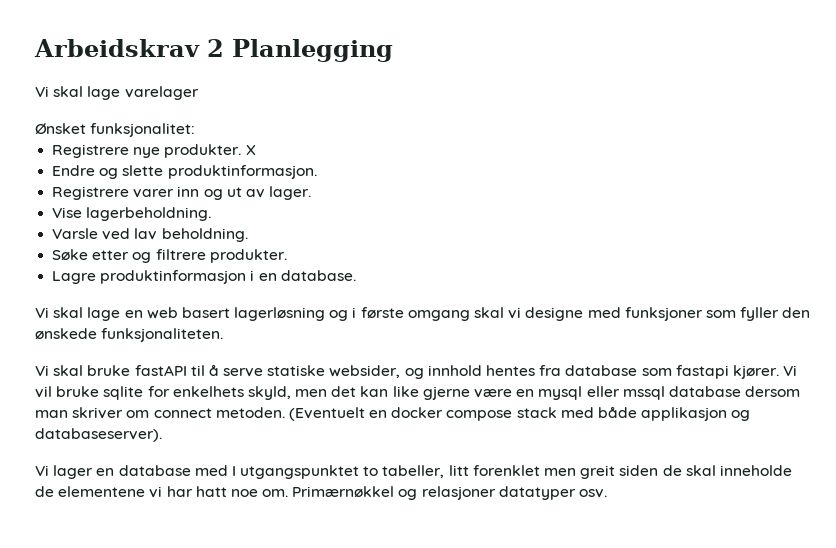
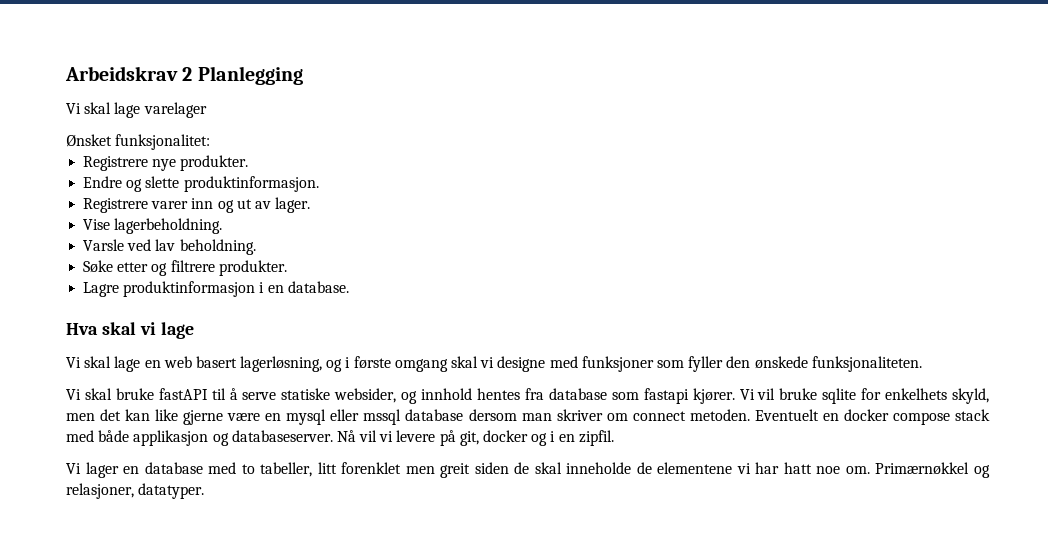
[245,145,256,155] X -> (249, 163) none
(356, 275) none -> [66,322,194,339] // Hva skal vi lage
[234,307,326,321] lagerløsning -> [240,356,323,372] lagerløsning,
[288,407,365,421] (Eventuelt -> [754,409,819,421] Eventuelt
[35,428,162,442] databaseserver). -> [231,430,614,446] databaseserver. Nå vil vi levere på git, docker og i en zipfil.
[231,465,360,479] I utgangspunktet -> (237, 468) none
[421,486,608,500] relasjoner datatyper osv. -> [66,483,205,499] relasjoner, datatyper.

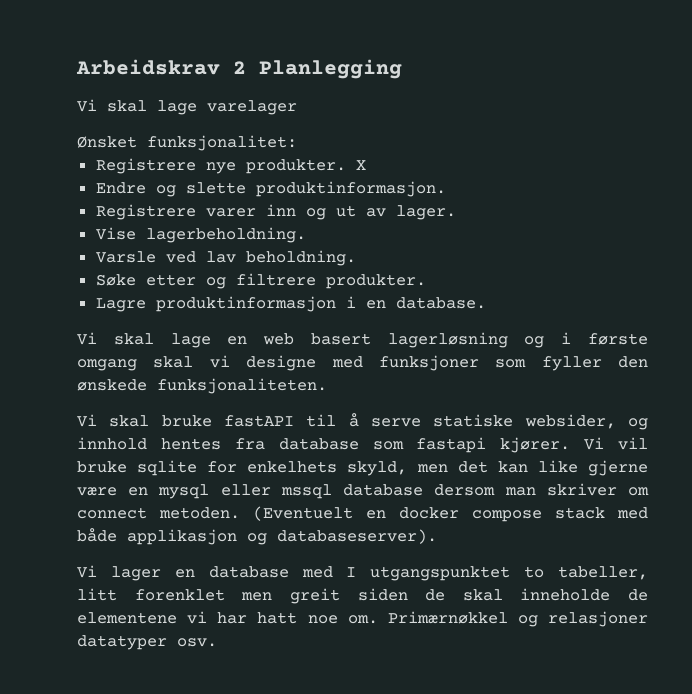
(249, 163) none -> [355,160,366,170] X
[66,322,194,339] // Hva skal vi lage -> (486, 303) none
[240,356,323,372] lagerløsning, -> [387,332,508,348] lagerløsning
[754,409,819,421] Eventuelt -> [253,506,353,521] (Eventuelt
[231,430,614,446] databaseserver. Nå vil vi levere på git, docker og i en zipfil. -> [277,529,437,544] databaseserver).
(237, 468) none -> [346,566,511,581] I utgangspunktet
[66,483,205,499] relasjoner, datatyper. -> [548,611,648,627] [77,635,217,650] relasjoner datatyper osv.

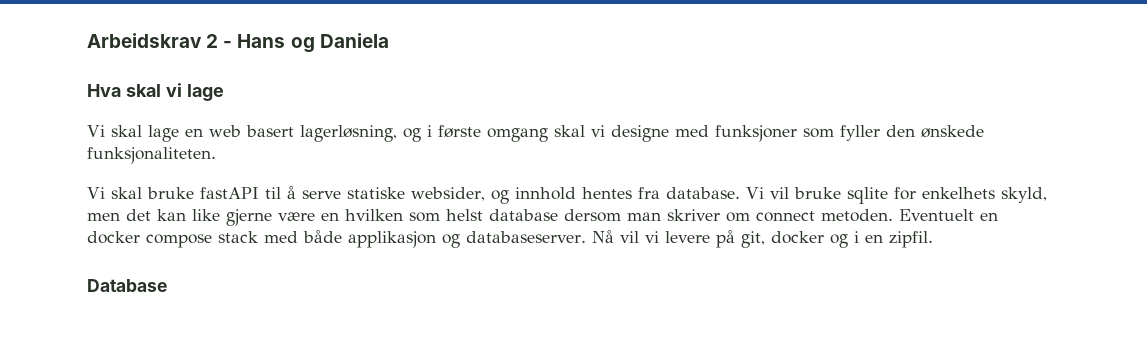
[259,59,402,79] [77,99,297,115] [77,135,297,151] [95,158,366,174] [95,181,446,197] [95,204,456,220] [95,227,306,243] [95,250,356,266] [95,273,426,289] [95,296,486,312] Planlegging // Vi skal lage varelager // Ønsket funksjonalitet: // Registrere nye produkter. X // Endre og slette produktinformasjon. // Registrere varer inn og ut av lager. // Vise lagerbeholdning. // Varsle ved lav beholdning. // Søke etter og filtrere produkter. // Lagre produktinformasjon i en database. -> [223,33,389,53] [87,83,224,101] - Hans og Daniela // Hva skal vi lage
[387,332,508,348] lagerløsning -> [299,125,397,142] lagerløsning,
[278,437,571,453] database som fastapi kjører. -> [665,187,740,199] database.
[158,484,332,499] mysql eller mssql -> [345,209,483,222] hvilken som helst
[253,506,353,521] (Eventuelt -> [899,209,974,221] Eventuelt
[277,529,437,544] [77,565,648,581] [77,588,648,604] [77,611,648,627] [77,635,217,650] databaseserver). // Vi lager en database med I utgangspunktet to tabeller, litt forenklet men greit siden de skal inneholde de elementene vi har hatt noe om. Primærnøkkel og relasjoner datatyper osv. -> [466,230,933,248] [87,279,167,292] databaseserver. Nå vil vi levere på git, docker og i en zipfil. // Database

